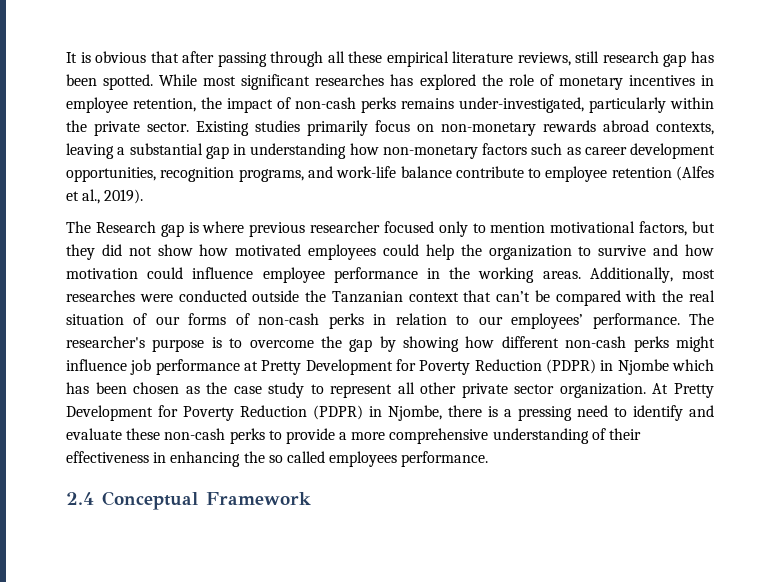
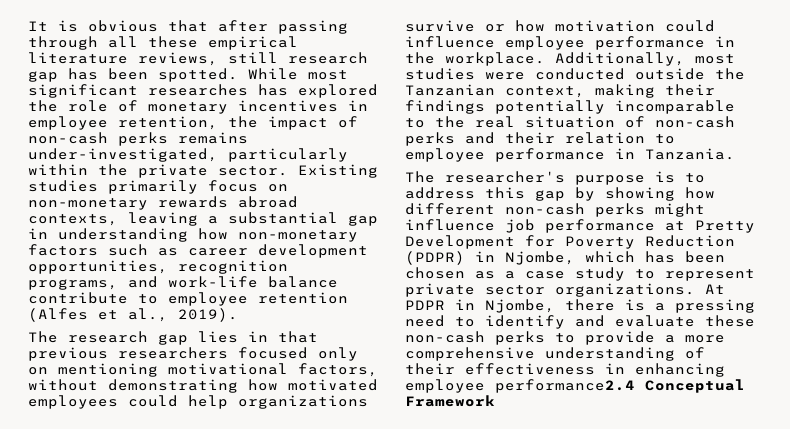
[95,221,715,237] [66,244,193,260] Research gap is where previous researcher focused only to mention motivational factors, but they did not show -> [68,331,318,345] [28,347,358,361] [28,363,378,377] [28,379,238,393] research gap lies in that previous researchers focused only on mentioning motivational factors, without demonstrating
[460,244,679,260] the organization to survive and -> [238,395,368,409] [405,20,505,32] organizations survive or
[478,267,581,283] working areas. -> [445,52,545,66] workplace.
[66,290,135,302] researches -> [405,68,475,80] studies
[408,290,715,306] [66,313,680,329] context that can’t be compared with the real situation of our forms of non-cash perks in relation to our employees’ performance. -> [505,84,715,98] [405,100,735,114] [405,116,735,128] [405,132,675,146] [405,148,735,162] context, making their findings potentially incomparable to the real situation of non-cash perks and their relation to employee performance in Tanzania. //
[249,336,342,348] overcome the -> [405,187,525,199] address this
[617,359,669,375] Njombe -> [505,251,575,265] Njombe,
[206,382,228,394] the -> [505,271,515,279] a
[397,382,714,398] [66,405,363,421] all other private sector organization. At Pretty Development for Poverty Reduction (PDPR) -> [405,283,725,297] [405,300,445,310] private sector organizations. At PDPR
[243,451,489,467] [66,492,94,505] the so called employees performance. // 2.4 -> [405,379,635,393] employee performance2.4

